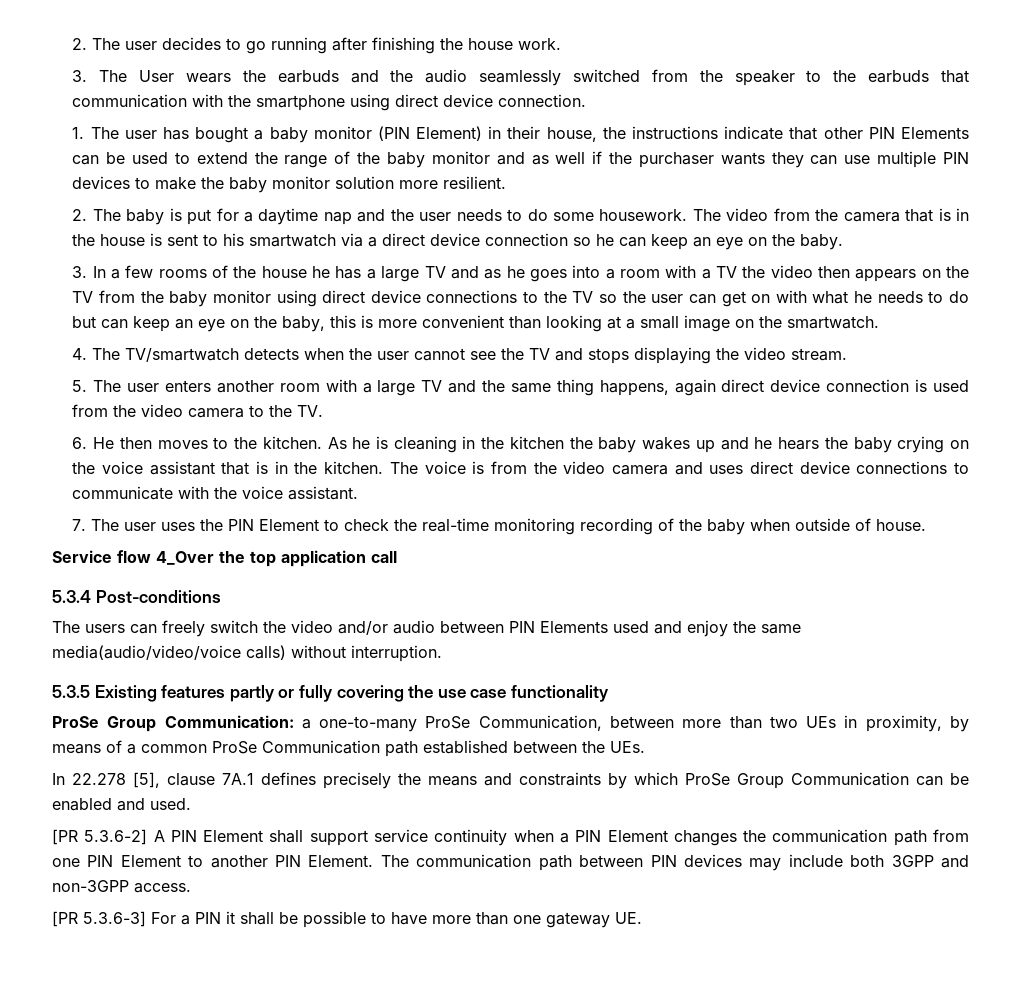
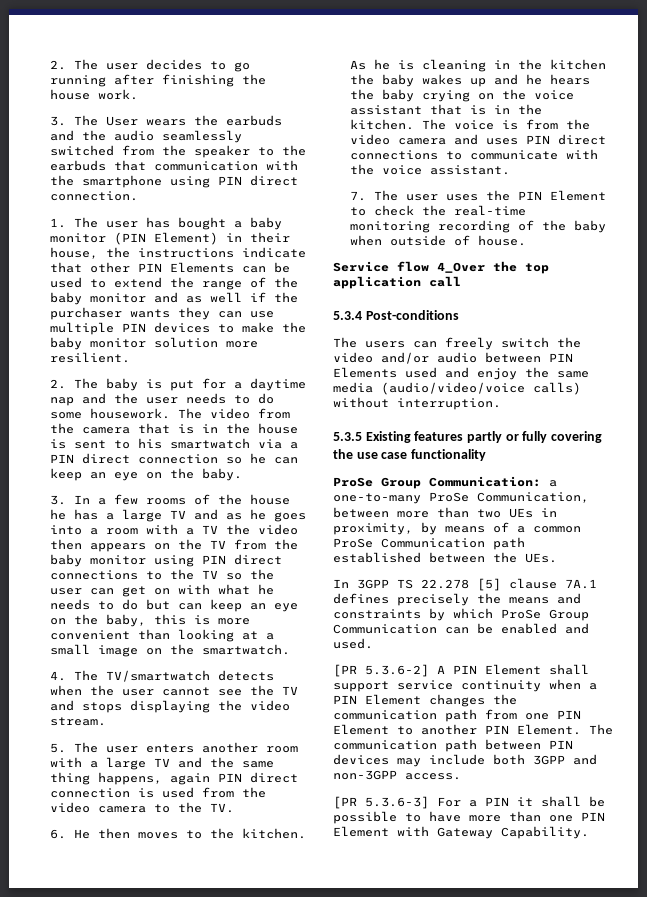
[395,94,494,107] direct device -> [218,175,299,186] PIN direct
[382,233,481,246] direct device -> [50,453,131,464] PIN direct
[322,290,421,303] direct device -> [202,554,283,565] PIN direct
[721,379,821,392] direct device -> [218,772,299,783] PIN direct
[749,461,850,474] direct device -> [526,134,607,145] PIN direct
[52,645,241,660] media(audio/video/voice -> [333,382,525,395] media (audio/video/voice
[72,772,160,788] 22.278 [5], -> [357,578,501,591] 3GPP TS 22.278 [5]
[546,912,642,928] gateway UE. -> [581,812,605,821] [333,826,589,839] PIN Element with Gateway Capability.

